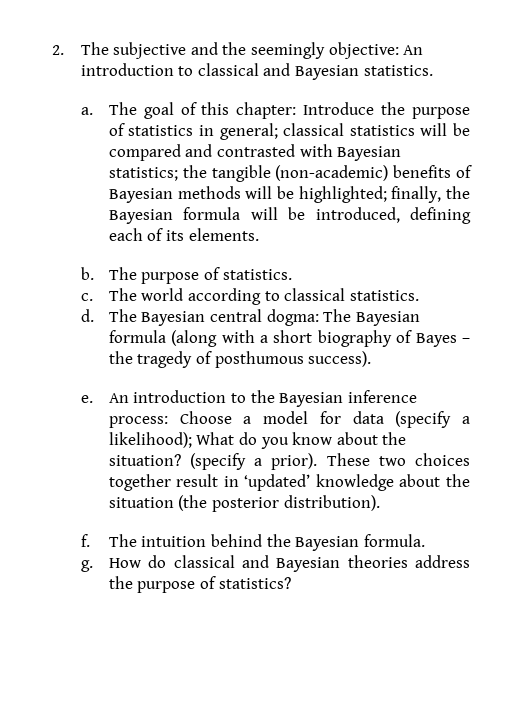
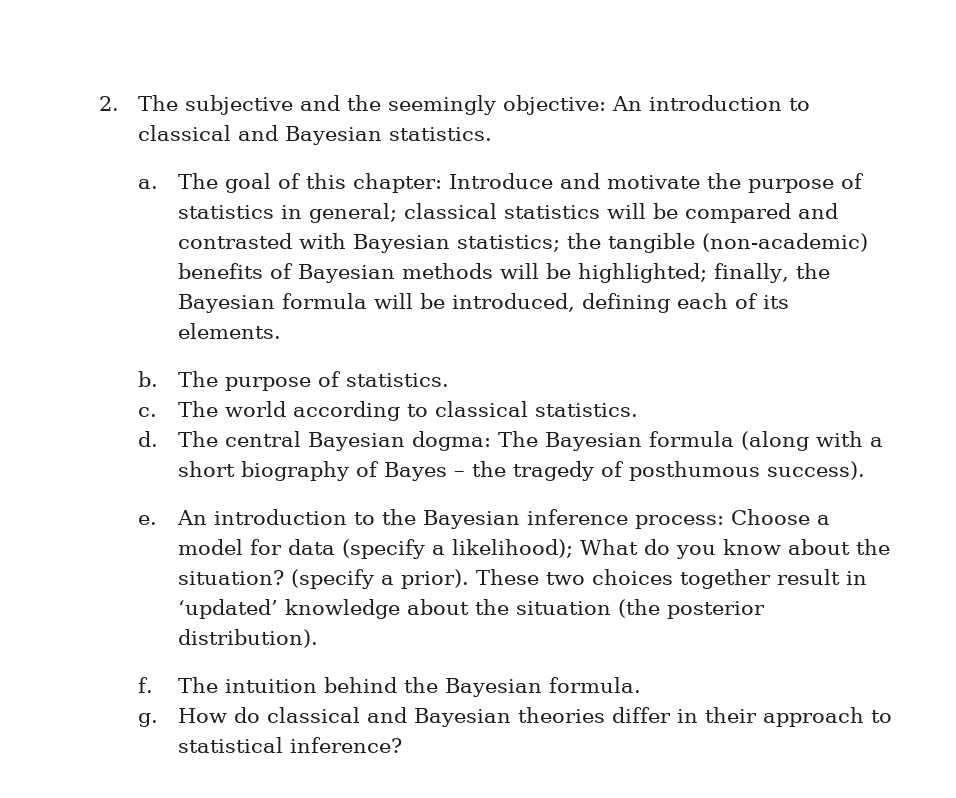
(375, 108) none -> [559,173,700,189] and motivate
[141,309,263,326] Bayesian central -> [224,431,405,451] central Bayesian
[414,555,470,568] [108,576,291,593] address the purpose of statistics? -> [611,707,892,727] [177,737,402,753] differ in their approach to statistical inference?

